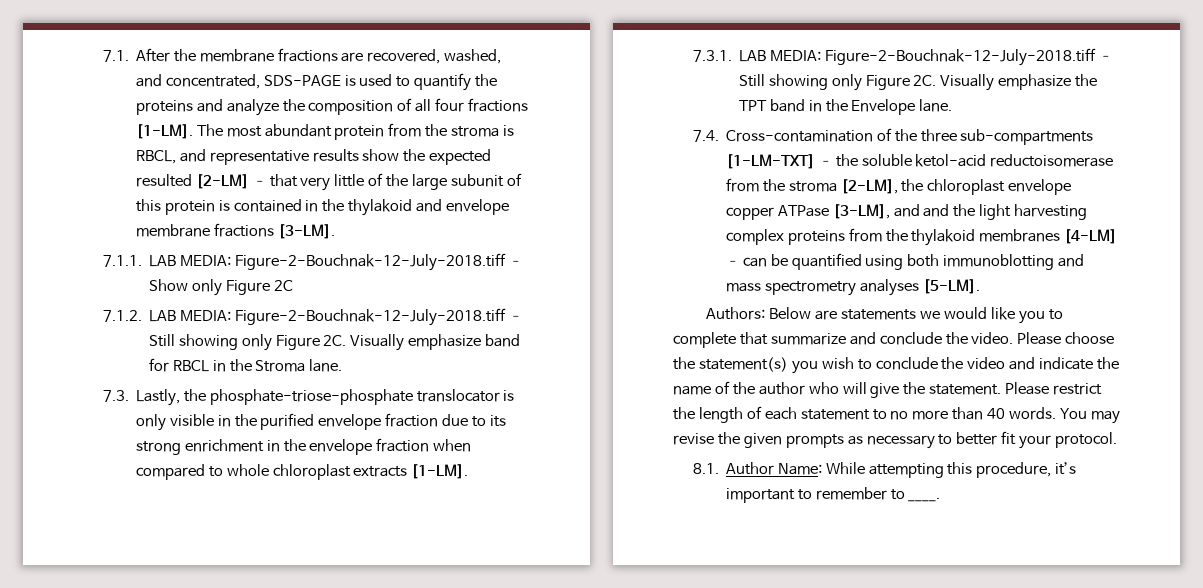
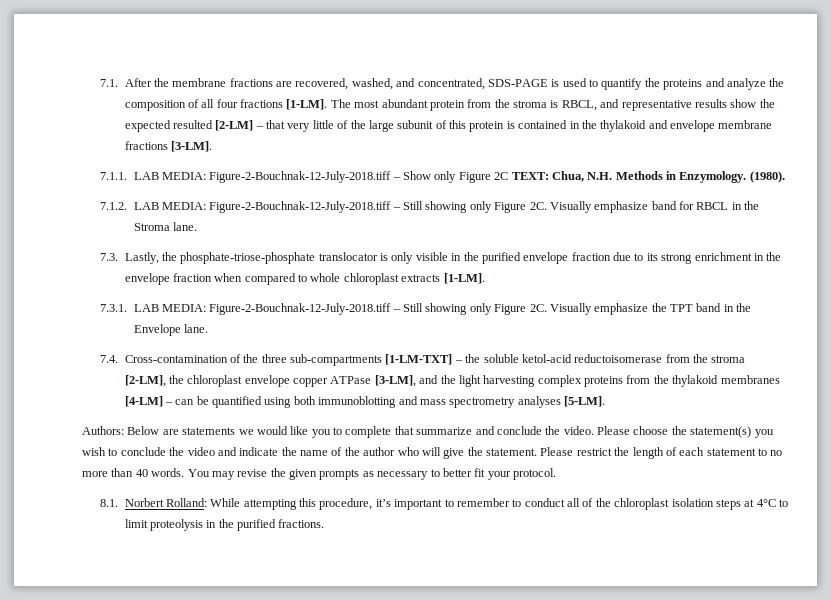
(293, 285) none -> [511,171,785,183] TEXT: Chua, N.H. Methods in Enzymology. (1980).
[923,204,950,217] and -> (439, 379) none
[725,462,822,475] Author Name: -> [124,498,207,507] Norbert Rolland:
[908,498,941,502] ____. -> [524,498,789,510] [124,519,325,531] conduct all of the chloroplast isolation steps at 4°C to limit proteolysis in the purified fractions.

